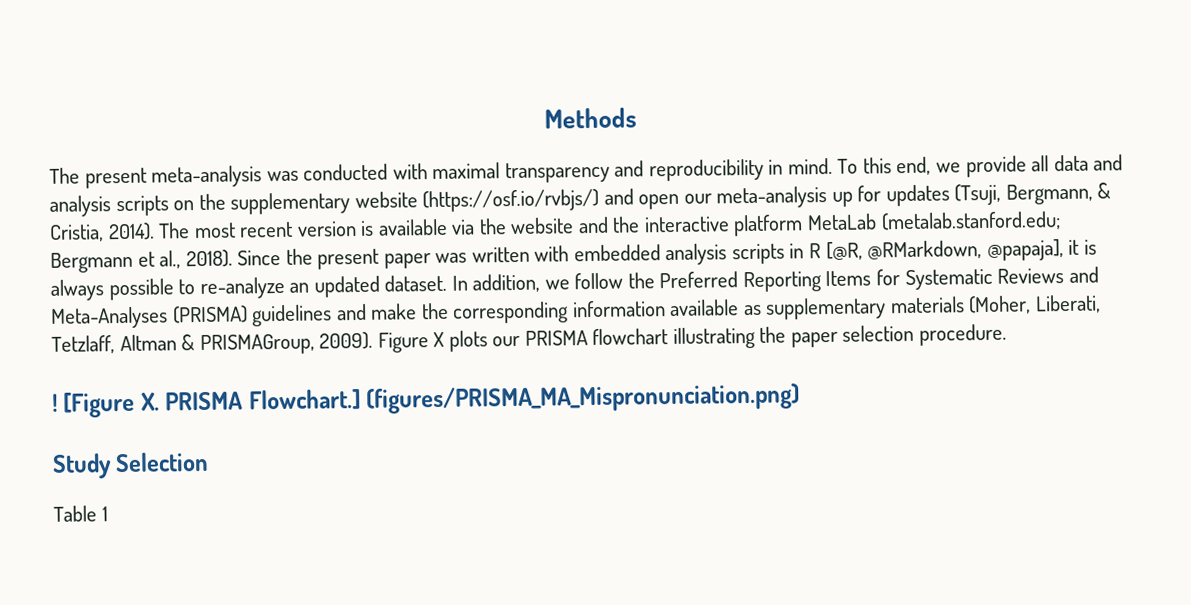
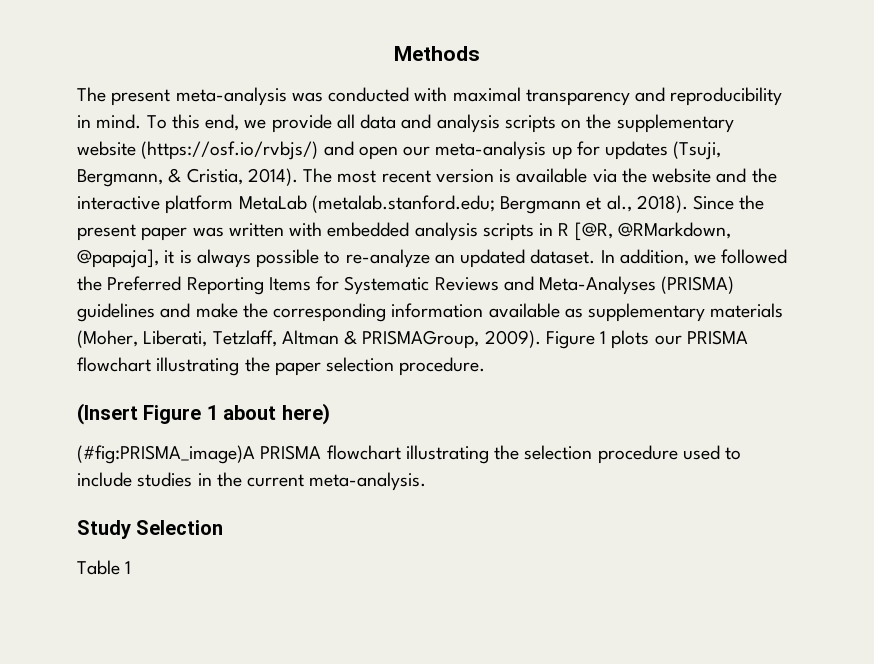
[574,272,624,290] follow -> [721,249,788,264] followed
[433,331,445,348] X -> [600,331,607,344] 1
[52,383,801,418] ! [Figure X. PRISMA Flowchart.] (figures/PRISMA_MA_Mispronunciation.png) -> [77,403,330,425] [77,445,742,464] [77,472,427,491] (Insert Figure 1 about here) // (#fig:PRISMA_image)A PRISMA flowchart illustrating the selection procedure used to include studies in the current meta-analysis.

